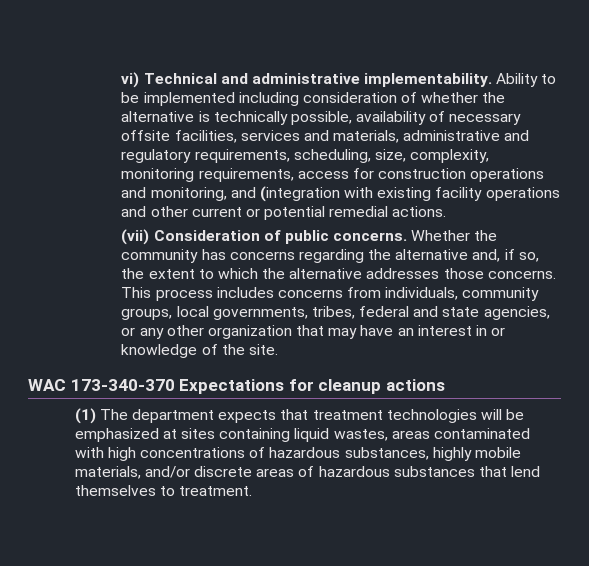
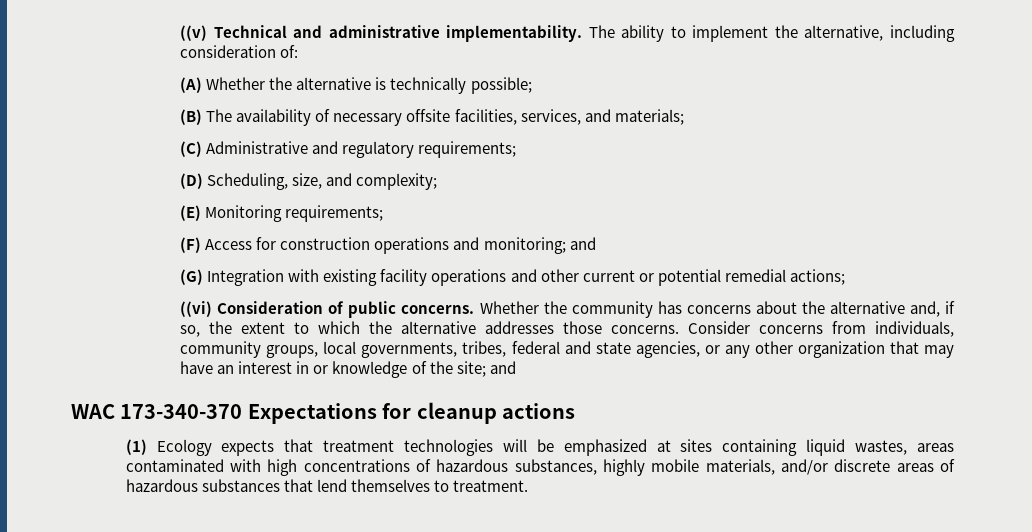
[121,72,140,88] vi) -> [180,25,208,41] ((v)
[496,73,557,87] [121,92,479,106] Ability to be implemented including consideration of whether -> [588,25,956,42] [180,45,299,58] [180,77,266,93] The ability to implement the alternative, including consideration of: // (A) Whether
[290,111,352,125] possible, -> [470,77,532,94] [180,109,233,125] possible; // (B) The
[240,130,530,143] [121,149,490,163] [121,168,349,182] services and materials, administrative and regulatory requirements, scheduling, size, complexity, monitoring requirements, access -> [520,109,684,125] [180,141,517,158] [180,173,438,190] [180,205,384,222] [180,237,253,253] services, and materials; // (C) Administrative and regulatory requirements; // (D) Scheduling, size, and complexity; // (E) Monitoring requirements; // (F) Access
[150,186,340,202] monitoring, and (integration -> [483,237,596,254] [180,269,285,286] monitoring; and // (G) Integration
[392,206,447,217] [121,229,150,245] actions. // (vii) -> [789,269,845,285] [180,301,213,317] actions; // ((vi)
[298,249,364,263] regarding -> [755,301,797,314] about
[121,287,274,301] This process includes -> [688,321,751,334] Consider
[248,344,278,355] site. -> [456,361,516,377] site; and
[99,409,215,423] The department -> [156,439,212,456] Ecology

